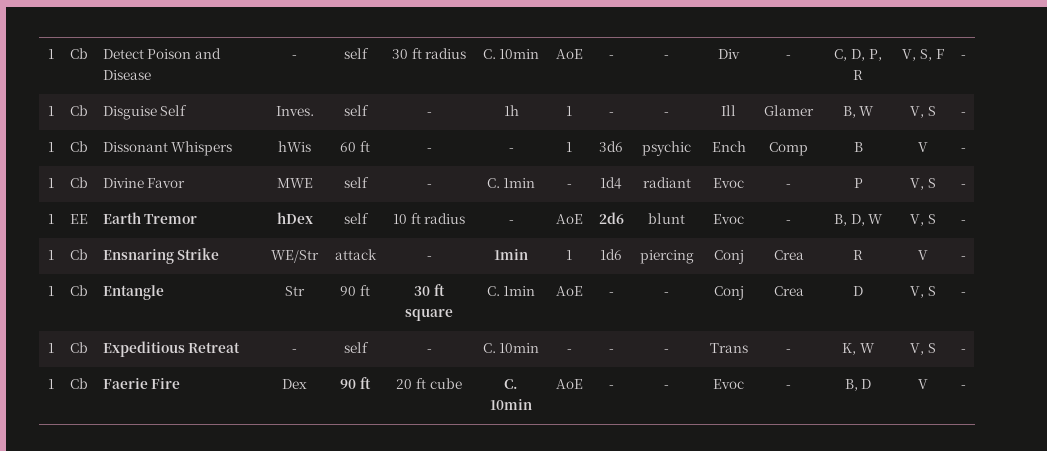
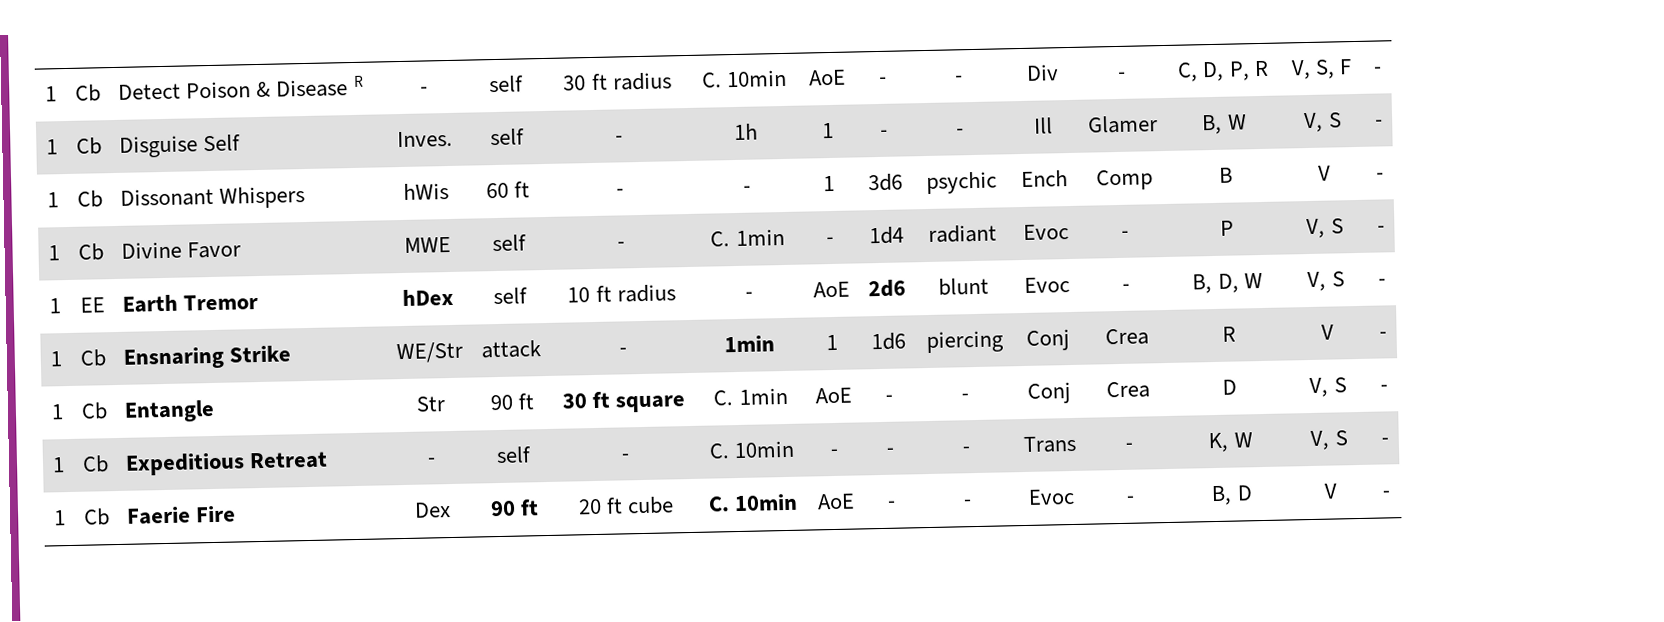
[194,48,221,59] and -> [256,81,272,98] &
(151, 75) none -> [352,75,364,87] R

